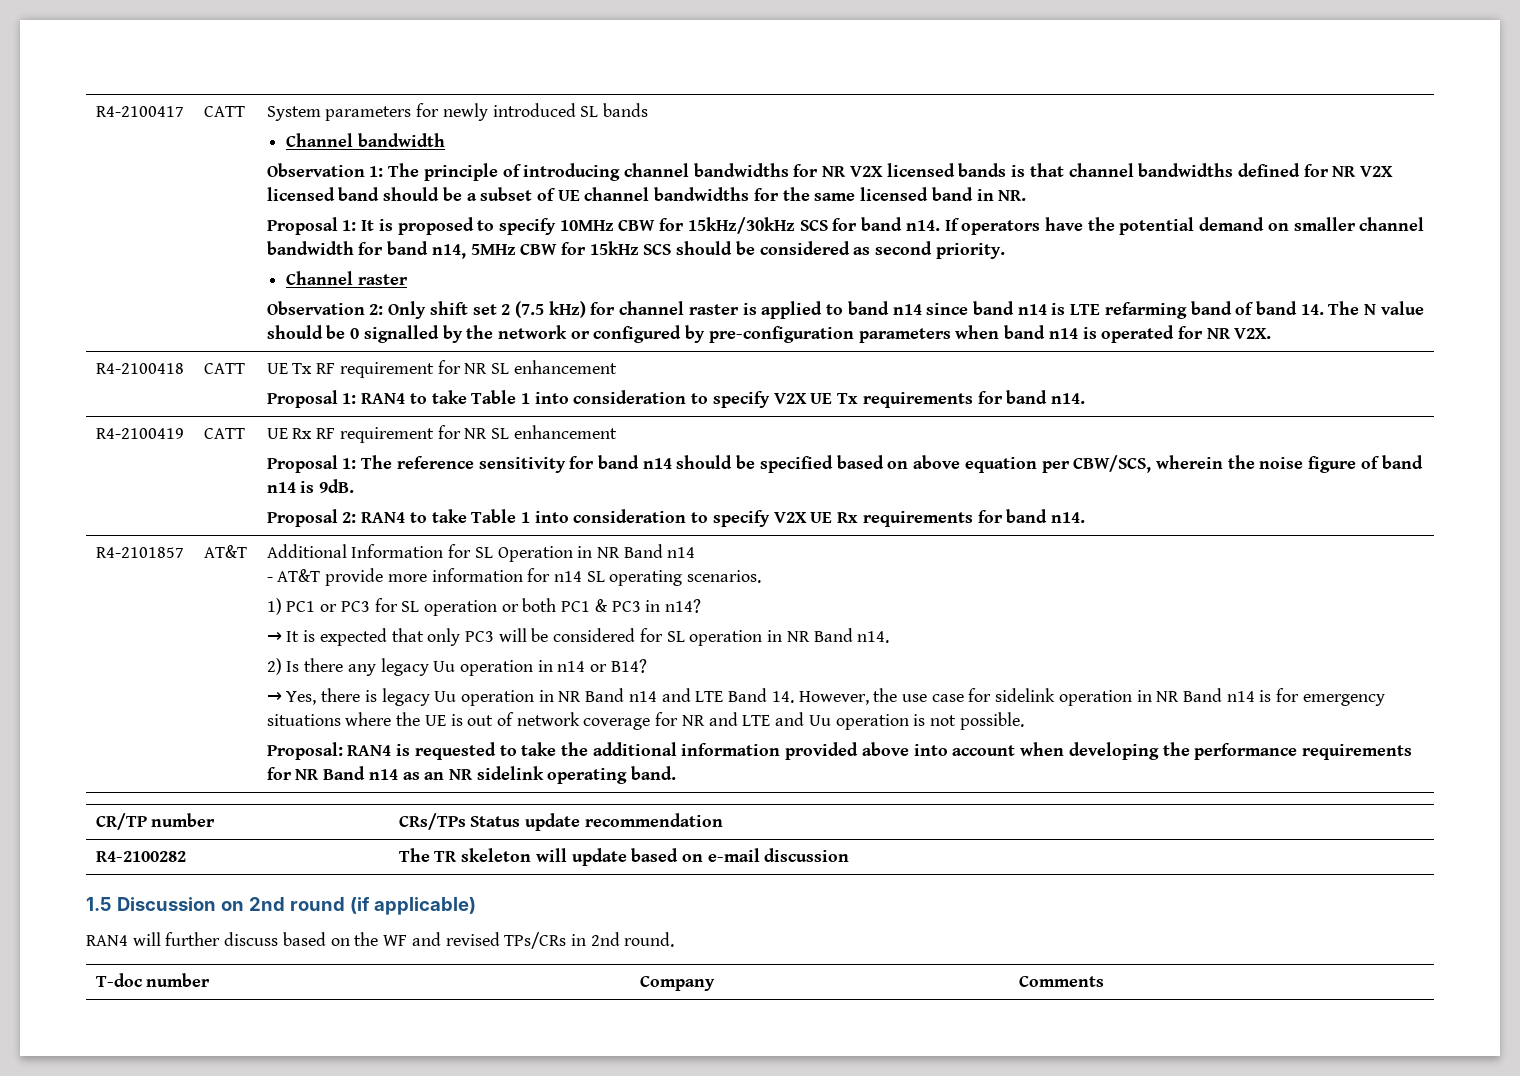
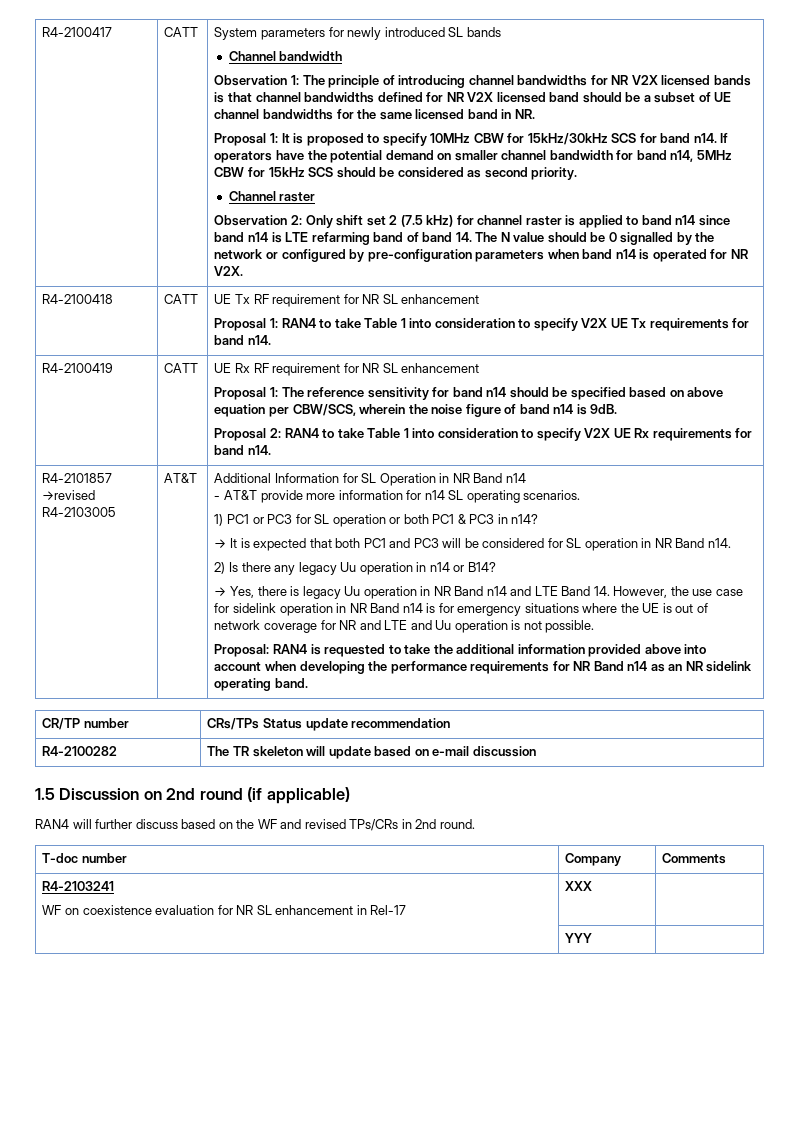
(184, 552) none -> [42,490,96,500] [42,507,117,517] →revised R4-2103005
[427,628,461,646] only -> [335,538,411,548] both PC1 and
(1104, 981) none -> [42,881,115,891] [42,905,407,915] [565,881,593,891] [565,933,593,943] // R4-2103241 // WF on coexistence evaluation for NR SL enhancement in Rel-17 | XXX | // | YYY |

